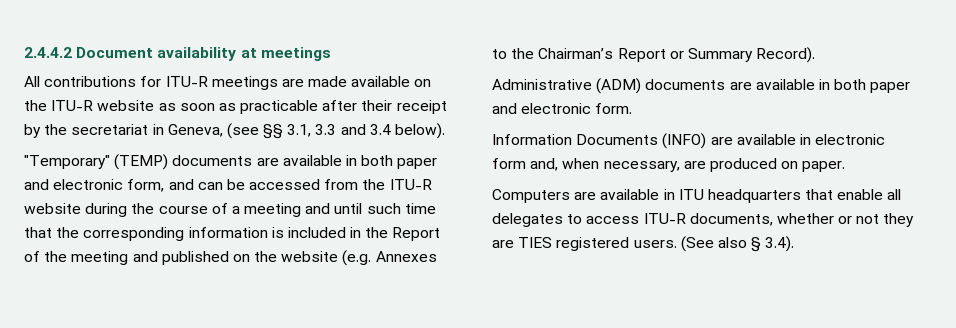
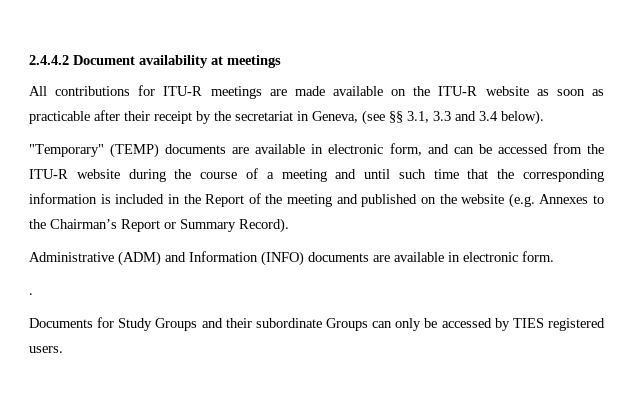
[361,155,438,169] [24,179,49,190] both paper and -> (324, 149) none
[645,79,911,93] [492,103,517,114] documents are available in both paper and -> [165,251,460,266] and Information (INFO) documents are available in
[492,133,886,149] [492,158,846,172] [492,189,902,203] [492,213,915,227] [492,236,795,252] Information Documents (INFO) are available in electronic form and, when necessary, are produced on paper. // Computers are available in ITU headquarters that enable all delegates to access ITU-R documents, whether or not they are TIES registered users. (See also § 3.4). -> [29,293,33,295] [29,317,606,331] [29,346,63,353] . // Documents for Study Groups and their subordinate Groups can only be accessed by TIES registered users.

